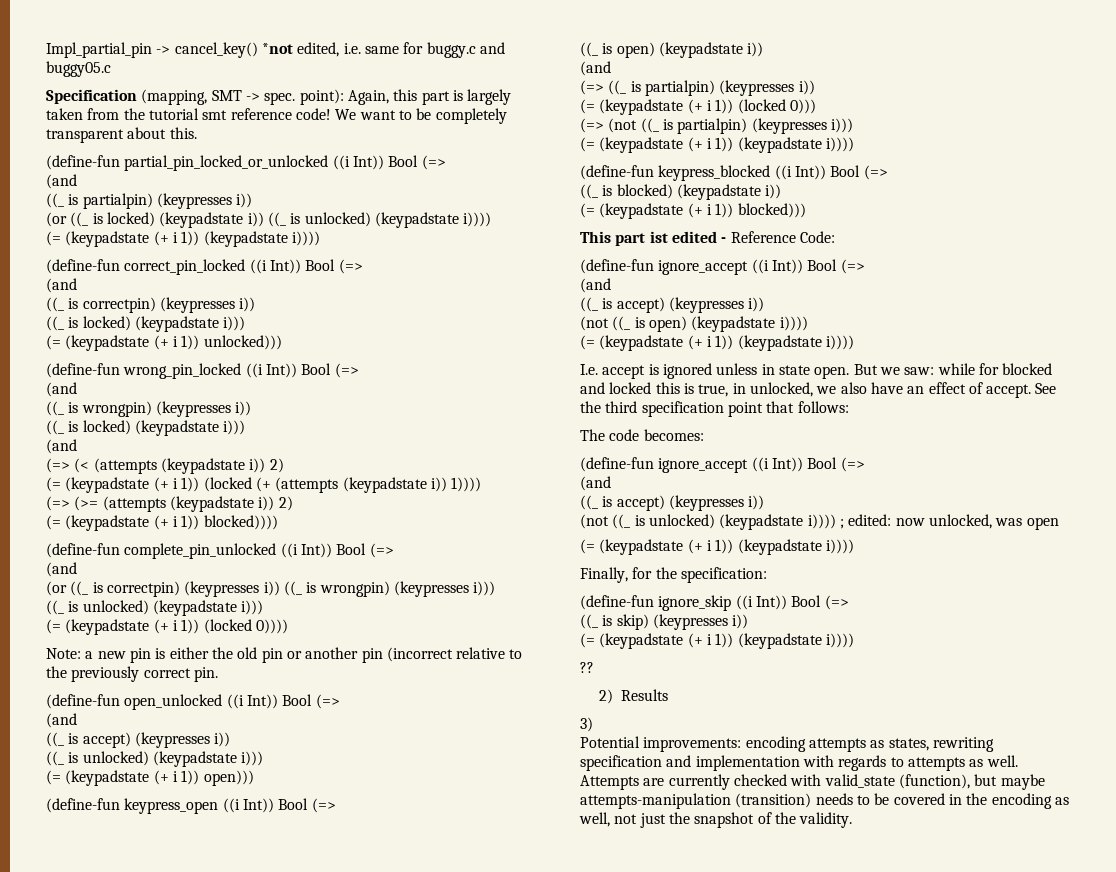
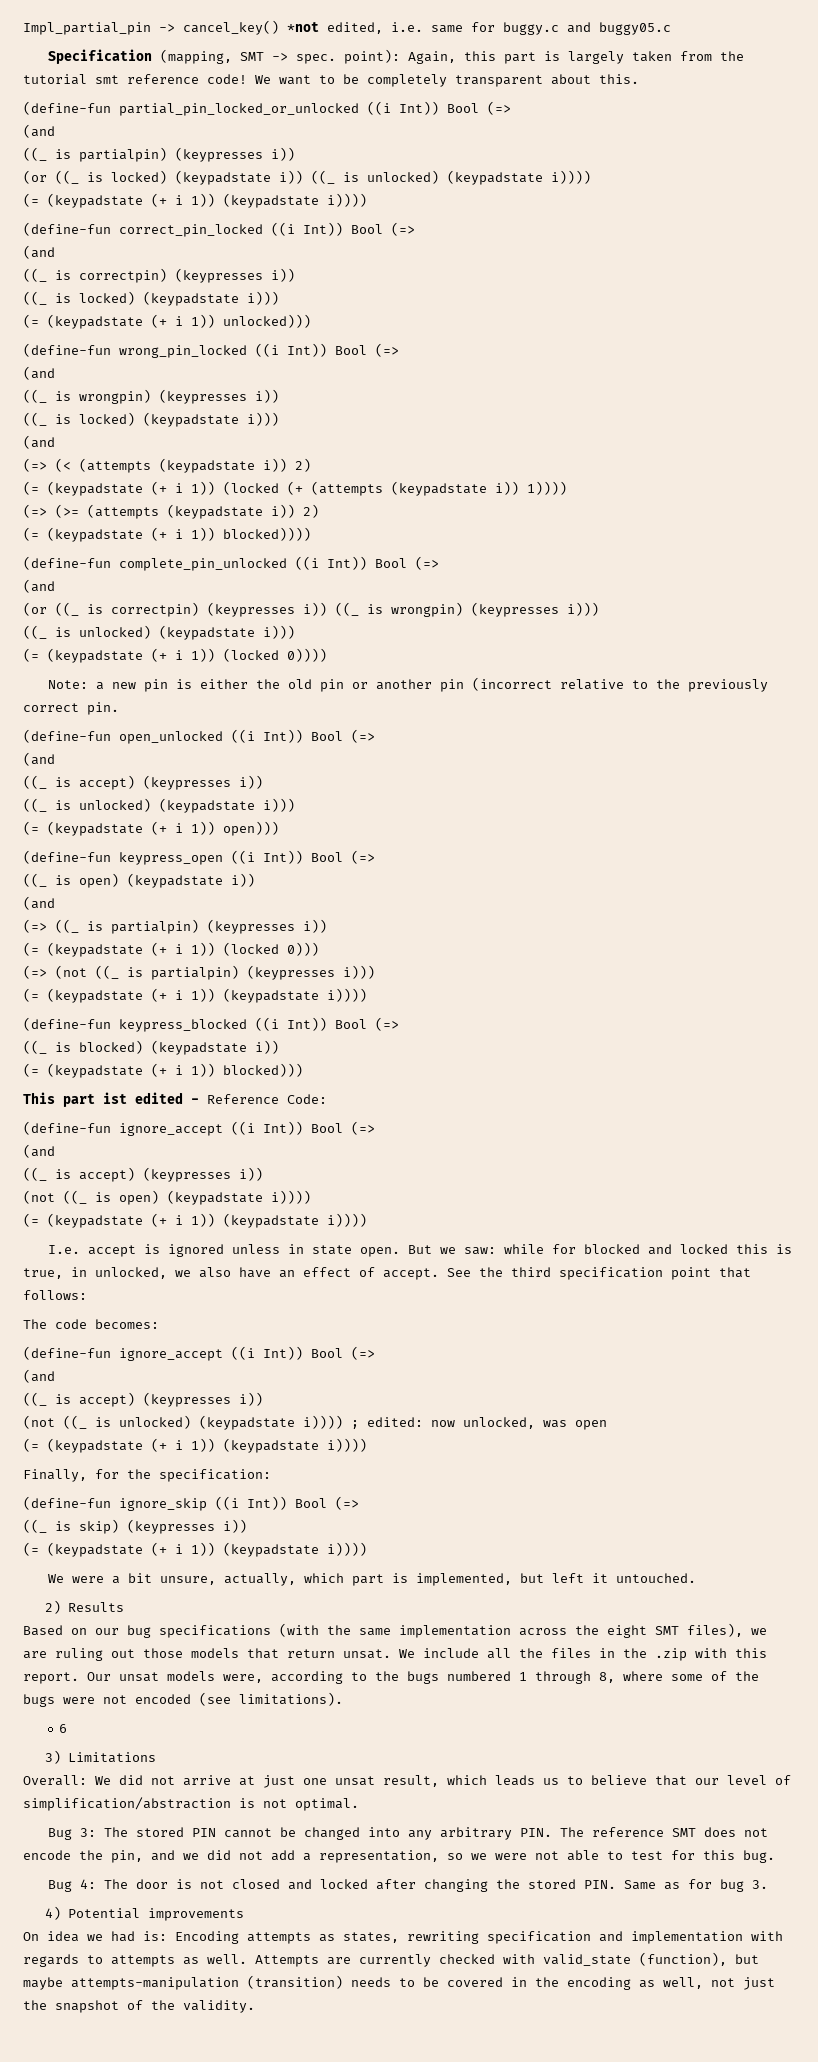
[580,662,594,673] [598,689,668,704] [580,717,593,732] [580,736,806,752] ?? // 2) Results // 3) // Potential improvements: encoding -> [47,1573,696,1586] [45,1600,124,1614] [23,1623,767,1638] [23,1648,767,1661] [23,1671,759,1684] [23,1692,343,1707] [59,1724,68,1733] [45,1750,156,1764] [23,1775,791,1788] [23,1797,359,1811] [47,1827,768,1840] [23,1850,775,1863] [47,1879,768,1892] [45,1906,244,1921] [23,1931,239,1944] We were a bit unsure, actually, which part is implemented, but left it untouched. // 2) Results // Based on our bug specifications (with the same implementation across the eight SMT files), we are ruling out those models that return unsat. We include all the files in the .zip with this report. Our unsat models were, according to the bugs numbered 1 through 8, where some of the bugs were not encoded (see limitations). // 6 // 3) Limitations // Overall: We did not arrive at just one unsat result, which leads us to believe that our level of simplification/abstraction is not optimal. // Bug 3: The stored PIN cannot be changed into any arbitrary PIN. The reference SMT does not encode the pin, and we did not add a representation, so we were not able to test for this bug. // Bug 4: The door is not closed and locked after changing the stored PIN. Same as for bug 3. // 4) Potential improvements // On idea we had is: Encoding

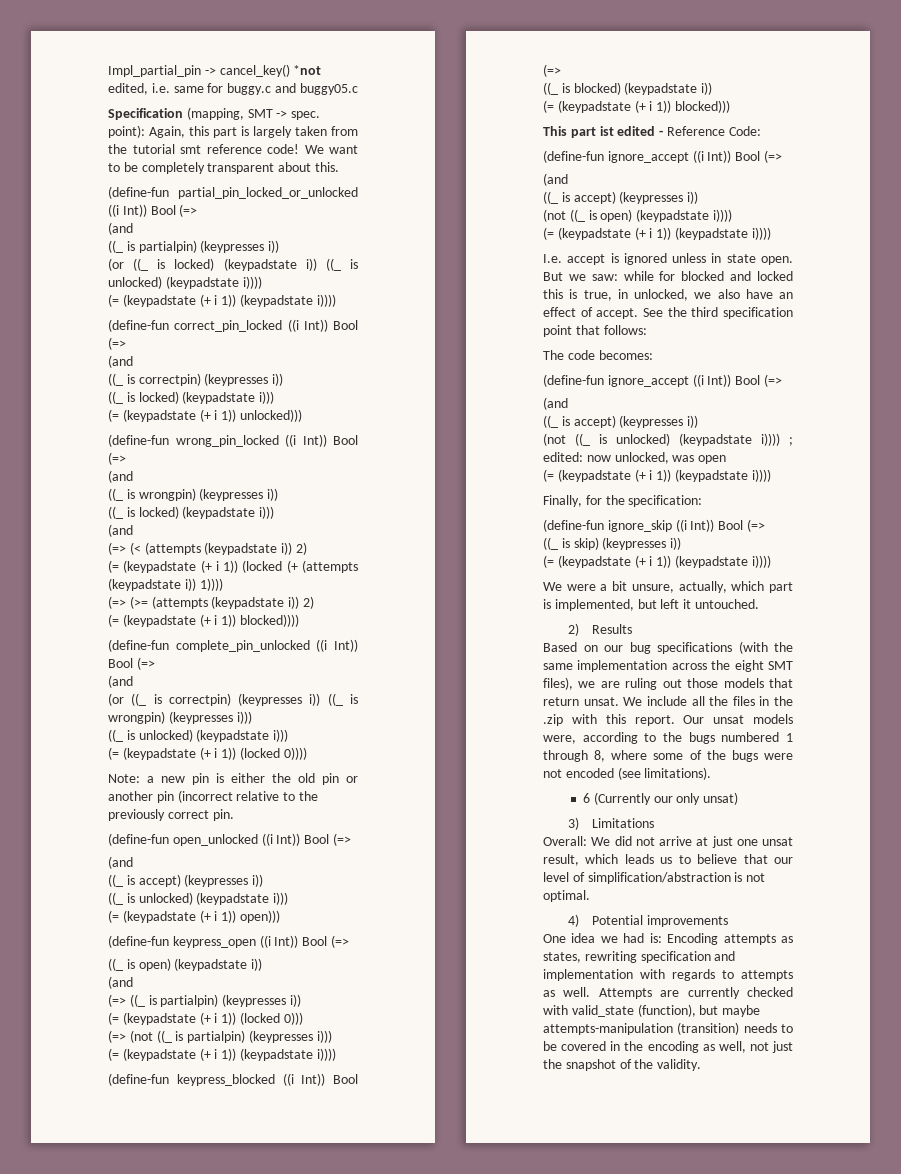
(68, 1728) none -> [593,792,739,805] (Currently our only unsat)
[47,1827,768,1840] [23,1850,775,1863] [47,1879,768,1892] // Bug 3: The stored PIN cannot be changed into any arbitrary PIN. The reference SMT does not encode the pin, and we did not add a representation, so we were not able to test for this bug. // Bug 4: The door is not closed and locked after changing the stored PIN. Same as for bug 3. -> (590, 896) none
[23,1932,39,1941] On -> [543,934,566,943] One

